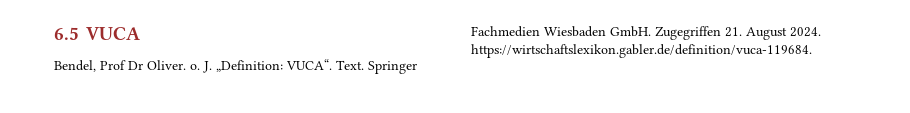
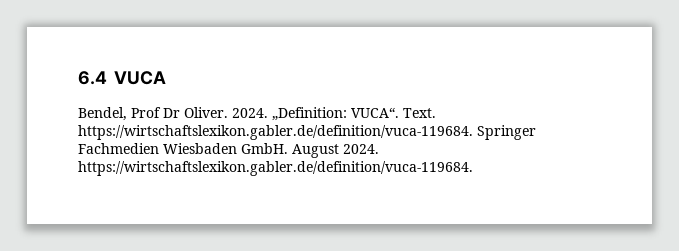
[54,27,79,40] 6.5 -> [78,71,107,85] 6.4
[190,61,212,73] o. J. -> [232,108,268,118] 2024.
(364, 65) none -> [78,125,473,140] https://wirtschaftslexikon.gabler.de/definition/vuca-119684.
[655,26,742,40] Zugegriffen 21. -> (288, 148) none

